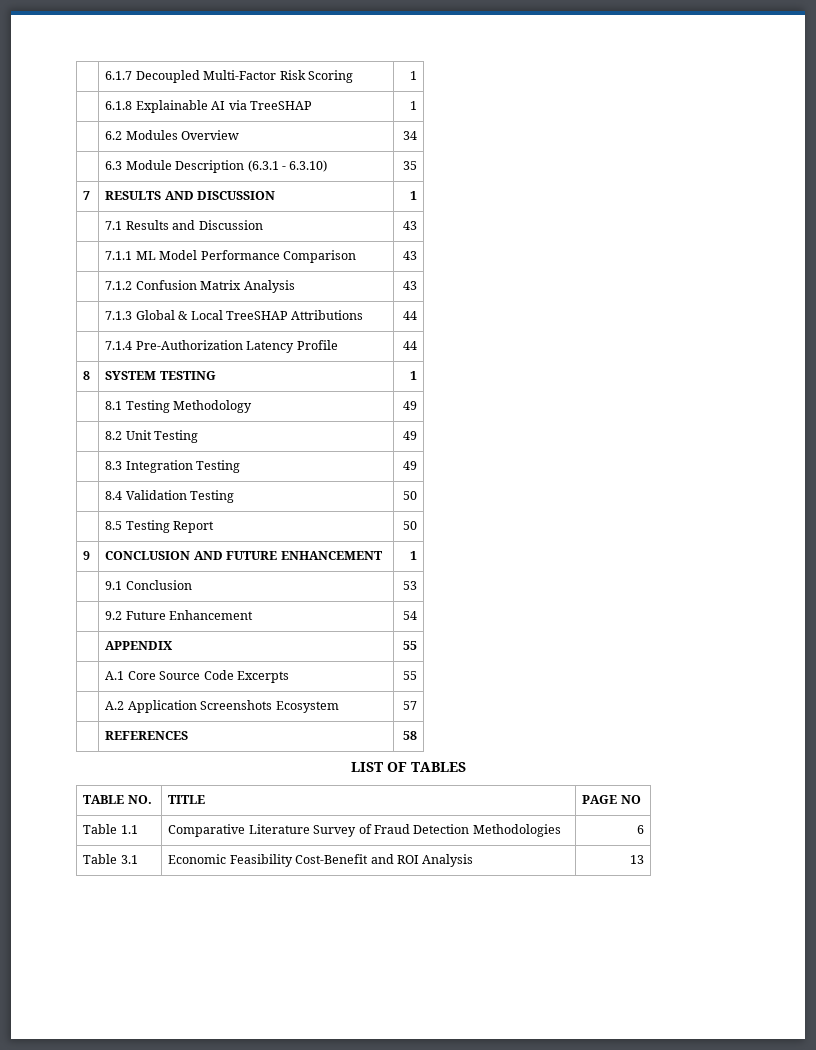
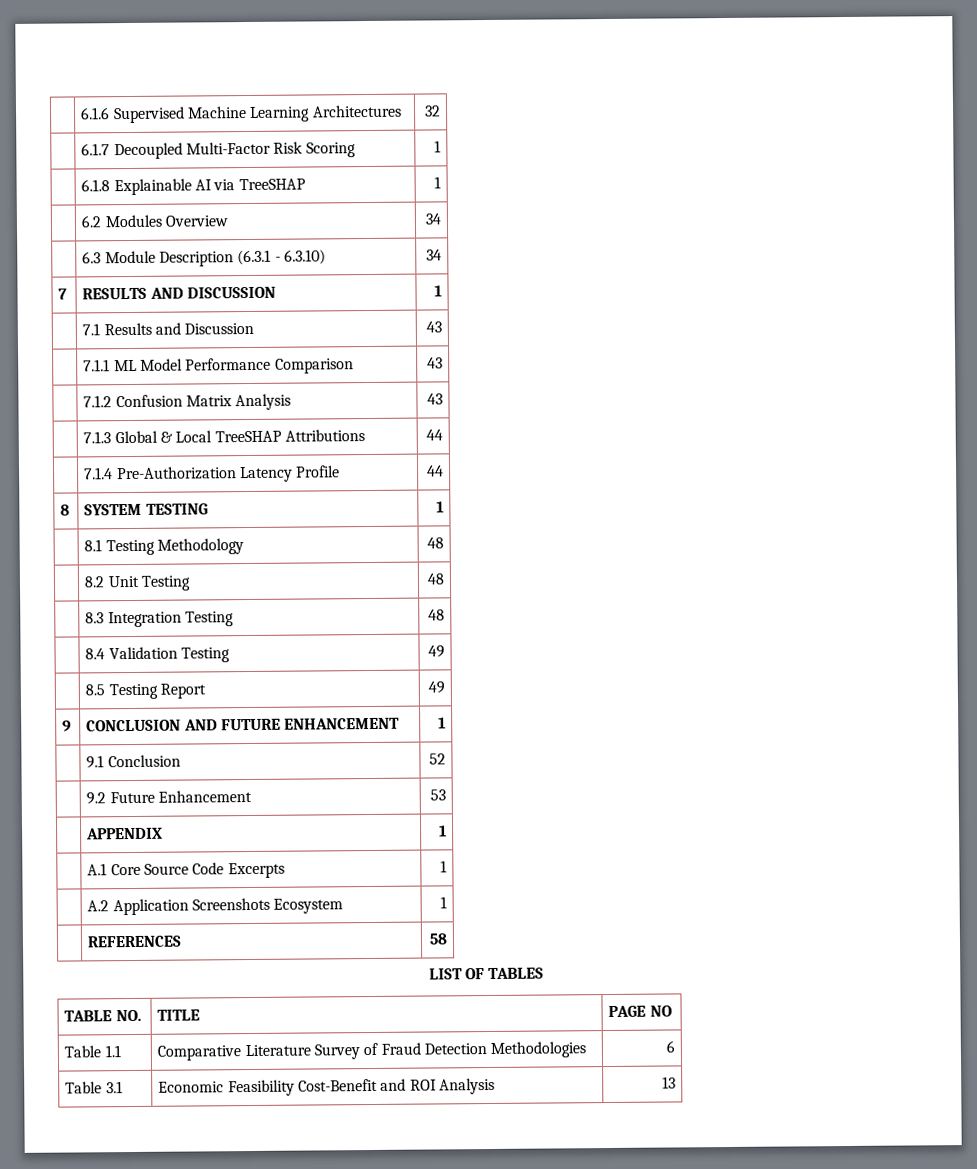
(105, 75) none -> [80,104,402,124] [423,105,441,117] | 6.1.6 Supervised Machine Learning Architectures | 32 //
[402,161,417,170] 35 -> [425,249,442,261] 34
[402,401,417,410] 49 -> [426,537,444,549] 48
[402,431,417,440] 49 -> [426,573,444,585] 48
[402,461,417,470] 49 -> [427,609,445,621] 48
[402,491,417,500] 50 -> [427,645,445,658] 49
[402,521,417,530] 50 -> [427,681,445,694] 49
[402,581,417,590] 53 -> [428,753,446,765] 52
[402,611,417,620] 54 -> [429,789,446,801] 53
[402,641,417,650] 55 -> [438,825,447,837] 1
[402,671,417,680] 55 -> [439,860,447,873] 1
[402,701,417,710] 57 -> [439,896,447,909] 1

